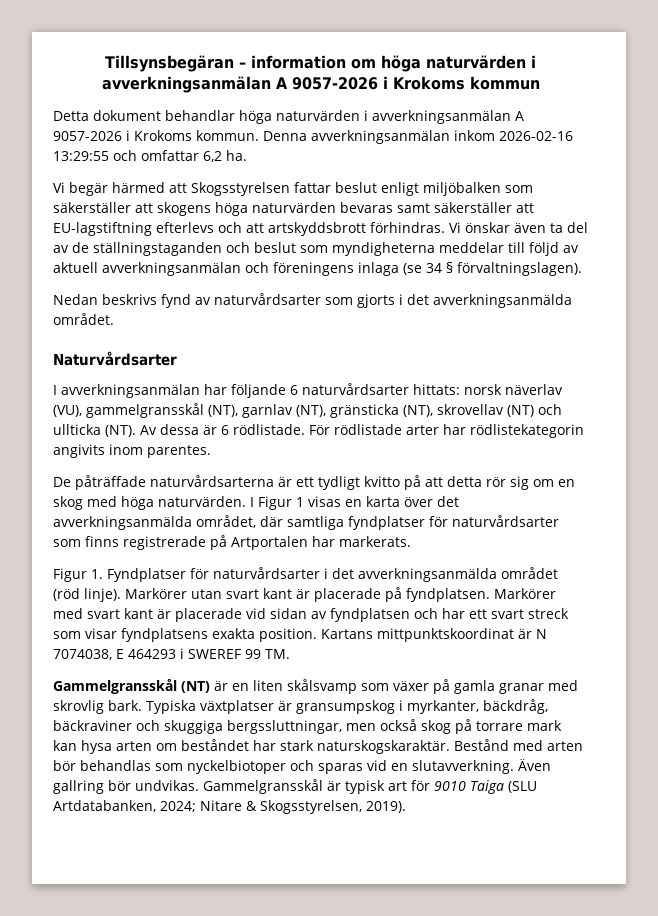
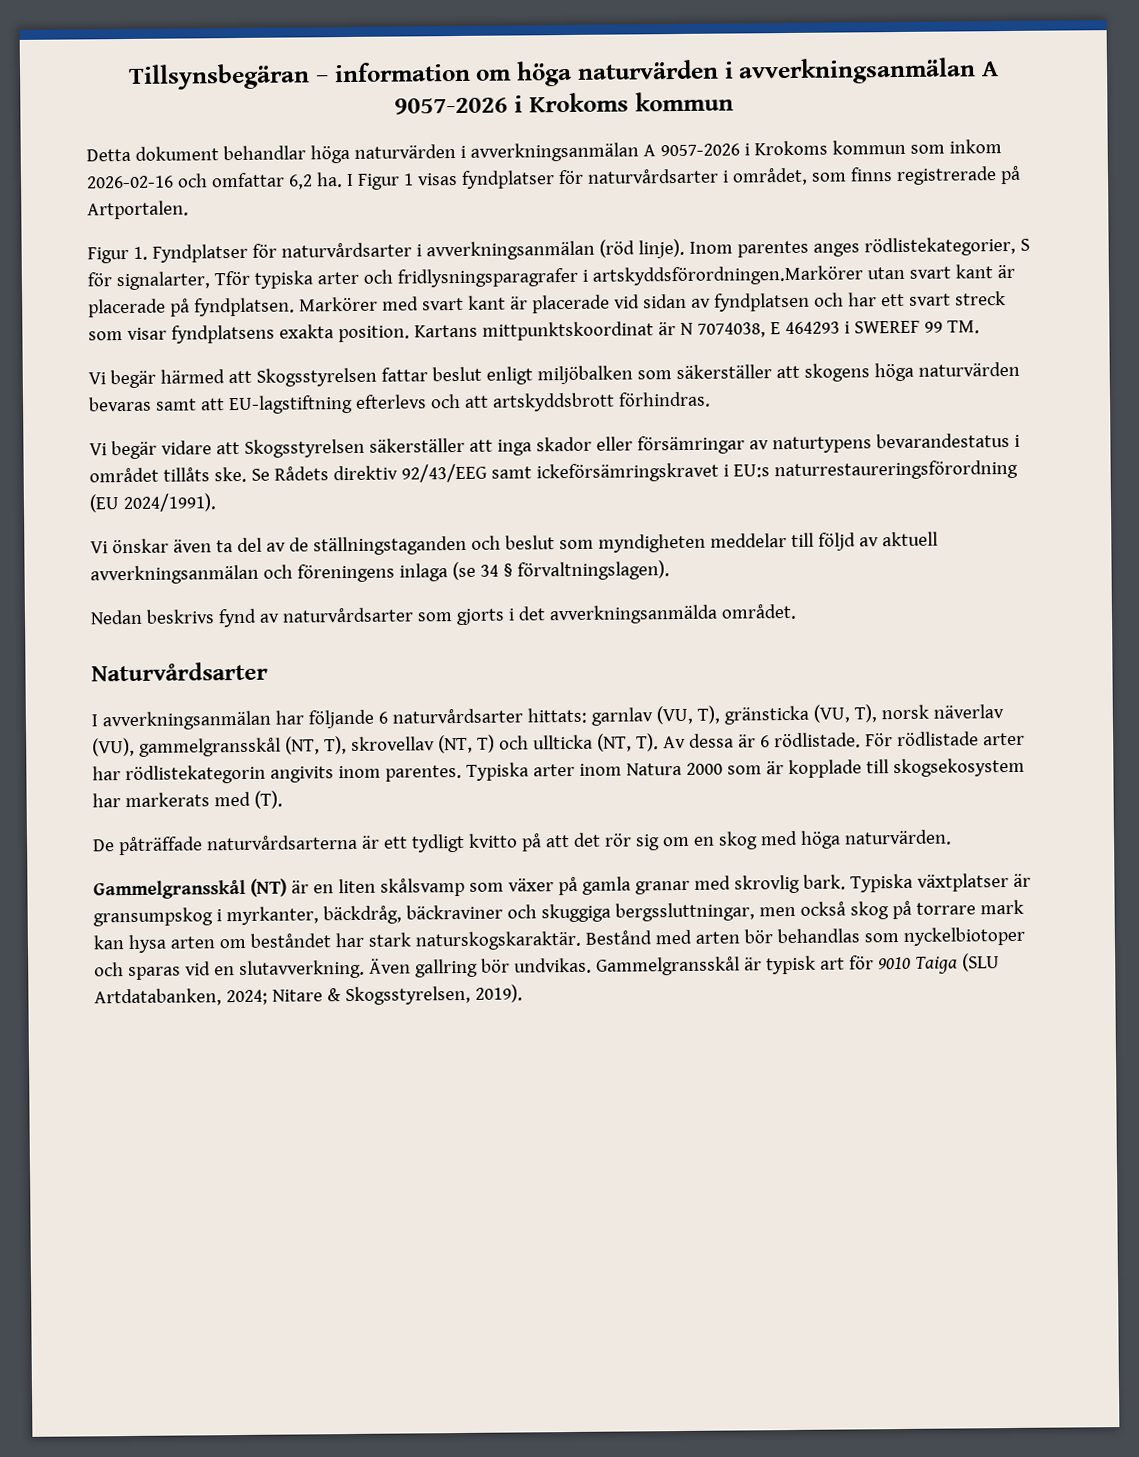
[196,130,450,144] kommun. Denna avverkningsanmälan -> [831,139,945,155] kommun som
[53,151,109,161] 13:29:55 -> (174, 182) none
[53,182,533,196] [53,202,534,216] [53,222,588,236] [53,242,579,256] [53,262,582,276] [53,293,572,308] [53,313,114,325] [53,351,177,366] [53,383,563,398] [53,403,562,418] [53,424,584,438] [53,444,211,458] [53,475,575,490] [53,496,459,510] [53,515,344,530] // Vi begär härmed att Skogsstyrelsen fattar beslut enligt miljöbalken som säkerställer att skogens höga naturvärden bevaras samt säkerställer att EU-lagstiftning efterlevs och att artskyddsbrott förhindras. Vi önskar även ta del av de ställningstaganden och beslut som myndigheterna meddelar till följd av aktuell avverkningsanmälan och föreningens inlaga (se 34 § förvaltningslagen). // Nedan beskrivs fynd av naturvårdsarter som gjorts i det avverkningsanmälda området. // Naturvårdsarter // I avverkningsanmälan har följande 6 naturvårdsarter hittats: norsk näverlav (VU), gammelgransskål (NT), garnlav (NT), gränsticka (NT), skrovellav (NT) och ullticka (NT). Av dessa är 6 rödlistade. För rödlistade arter har rödlistekategorin angivits inom parentes. // De påträffade naturvårdsarterna är ett tydligt kvitto på att detta rör sig om en skog med höga naturvärden. I Figur 1 visas en karta över det avverkningsanmälda området, där samtliga -> [345,172,458,190] I Figur 1 visas
(559, 521) none -> [721,167,808,186] i området,
[231,536,411,550] Artportalen har markerats. -> [87,200,189,220] Artportalen.
[332,567,558,582] [53,588,187,602] det avverkningsanmälda området (röd linje). Markörer -> [425,236,1030,261] [87,265,863,291] avverkningsanmälan (röd linje). Inom parentes anges rödlistekategorier, S för signalarter, Tför typiska arter och fridlysningsparagrafer i artskyddsförordningen.Markörer
(290, 654) none -> [88,361,1020,389] [88,391,711,415] [89,432,1020,460] [89,459,1018,483] [89,493,217,513] [90,531,938,556] [90,560,670,585] [90,603,797,628] [91,661,268,682] [91,704,1004,731] [92,731,1025,757] [92,757,1025,785] [92,790,283,809] [92,829,952,856] // Vi begär härmed att Skogsstyrelsen fattar beslut enligt miljöbalken som säkerställer att skogens höga naturvärden bevaras samt att EU-lagstiftning efterlevs och att artskyddsbrott förhindras. // Vi begär vidare att Skogsstyrelsen säkerställer att inga skador eller försämringar av naturtypens bevarandestatus i området tillåts ske. Se Rådets direktiv 92/43/EEG samt ickeförsämringskravet i EU:s naturrestaureringsförordning (EU 2024/1991). // Vi önskar även ta del av de ställningstaganden och beslut som myndigheten meddelar till följd av aktuell avverkningsanmälan och föreningens inlaga (se 34 § förvaltningslagen). // Nedan beskrivs fynd av naturvårdsarter som gjorts i det avverkningsanmälda området. // Naturvårdsarter // I avverkningsanmälan har följande 6 naturvårdsarter hittats: garnlav (VU, T), gränsticka (VU, T), norsk näverlav (VU), gammelgransskål (NT, T), skrovellav (NT, T) och ullticka (NT, T). Av dessa är 6 rödlistade. För rödlistade arter har rödlistekategorin angivits inom parentes. Typiska arter inom Natura 2000 som är kopplade till skogsekosystem har markerats med (T). // De påträffade naturvårdsarterna är ett tydligt kvitto på att det rör sig om en skog med höga naturvärden.

